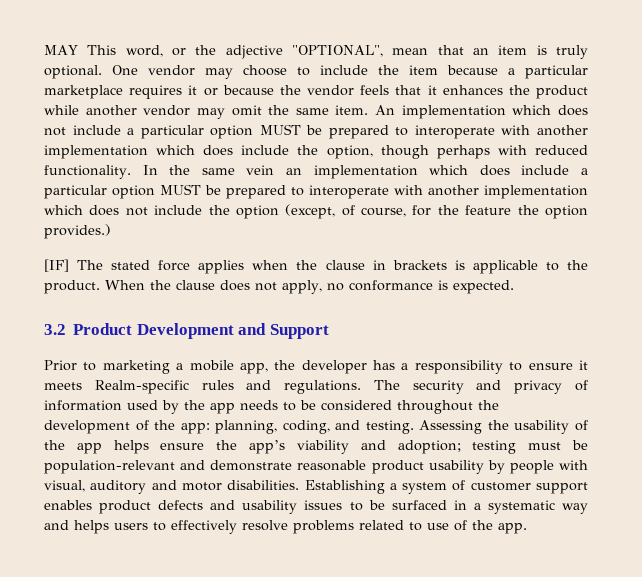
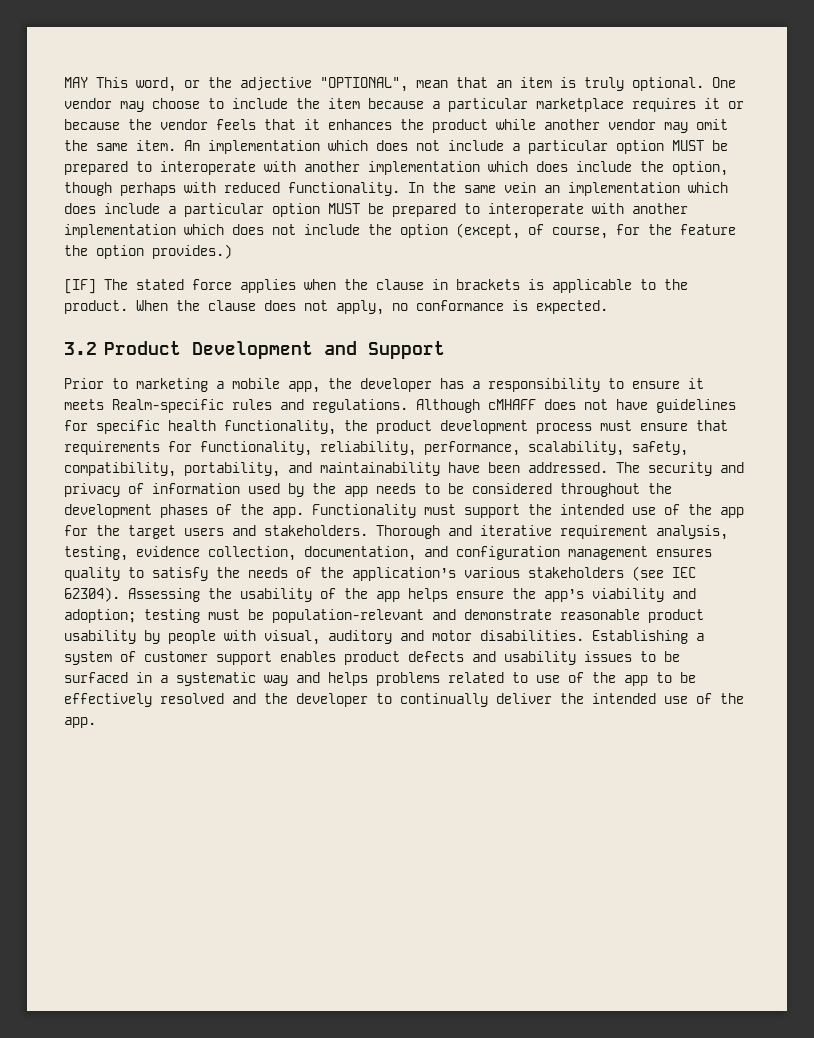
(362, 387) none -> [416,399,736,413] [64,420,728,435] [64,441,688,456] [64,462,608,477] Although cMHAFF does not have guidelines for specific health functionality, the product development process must ensure that requirements for functionality, reliability, performance, scalability, safety, compatibility, portability, and maintainability have been addressed.
[135,420,414,434] of the app: planning, coding, and testing. -> [160,504,744,518] [64,525,728,540] [64,546,712,561] [64,566,696,581] [64,587,120,602] phases of the app. Functionality must support the intended use of the app for the target users and stakeholders. Thorough and iterative requirement analysis, testing, evidence collection, documentation, and configuration management ensures quality to satisfy the needs of the application’s various stakeholders (see IEC 62304).
[114,520,288,534] users to effectively resolve -> (368, 679) none
(493, 525) none -> [624,672,696,686] [64,693,744,707] app to be effectively resolved and the developer to continually deliver the intended use of the

